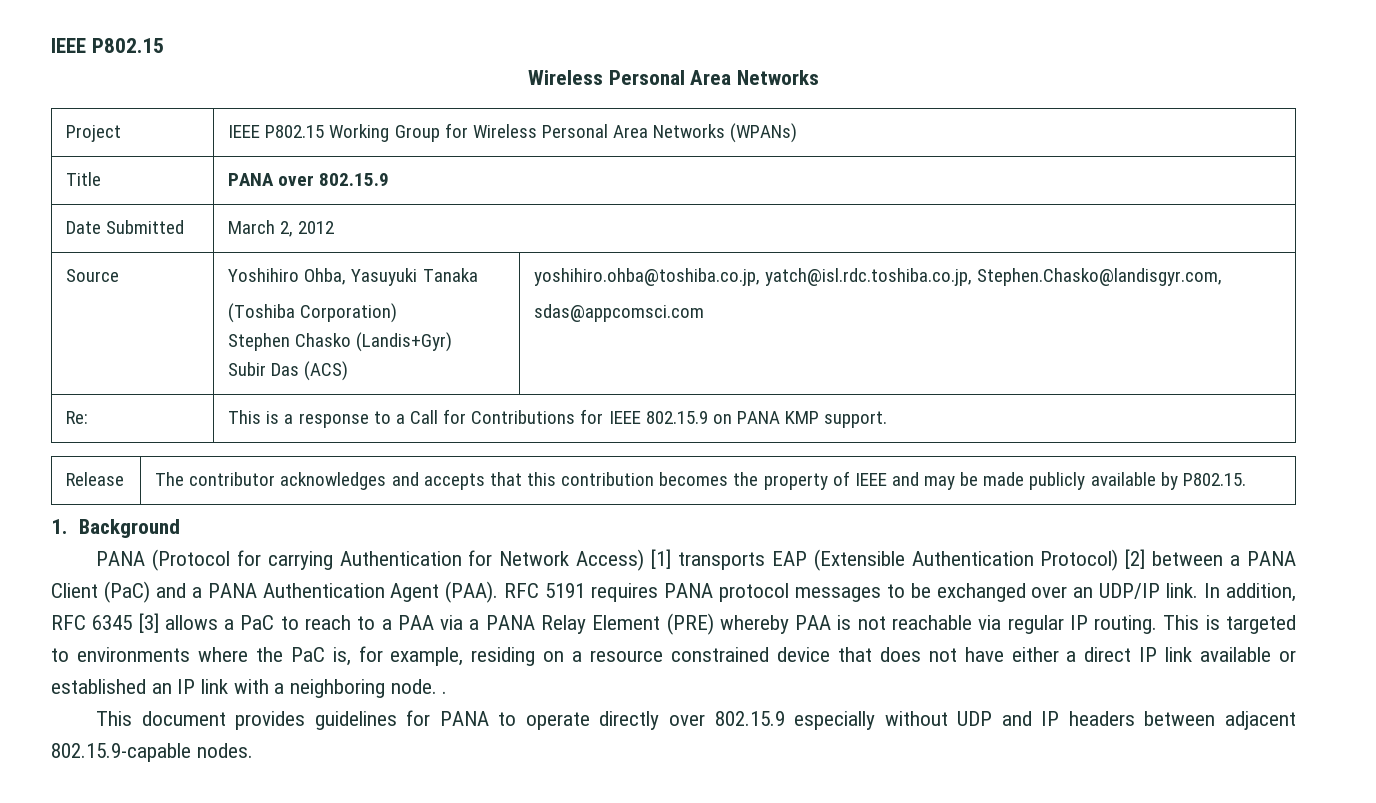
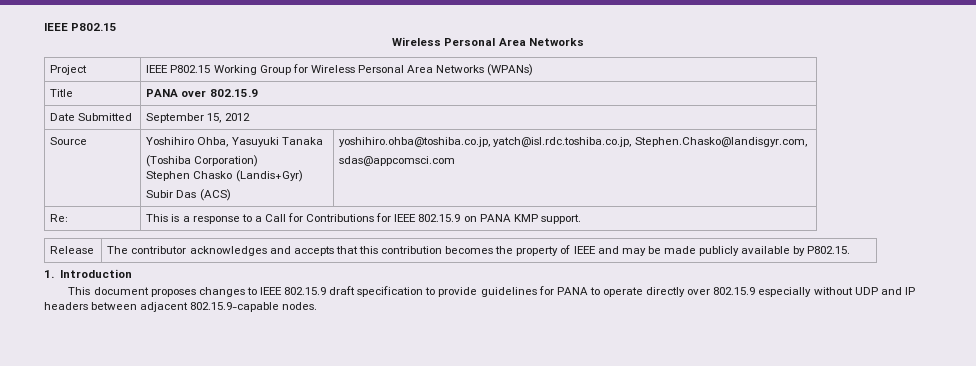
[228,220,294,237] March 2, -> [146,113,222,123] September 15,
[79,519,181,538] [96,549,1296,571] [51,581,1296,603] [51,613,1297,635] [51,646,1296,666] [51,679,448,698] [96,711,306,730] Background // PANA (Protocol for carrying Authentication for Network Access) [1] transports EAP (Extensible Authentication Protocol) [2] between a PANA Client (PaC) and a PANA Authentication Agent (PAA). RFC 5191 requires PANA protocol messages to be exchanged over an UDP/IP link. In addition, RFC 6345 [3] allows a PaC to reach to a PAA via a PANA Relay Element (PRE) whereby PAA is not reachable via regular IP routing. This is targeted to environments where the PaC is, for example, residing on a resource constrained device that does not have either a direct IP link available or established an IP link with a neighboring node. . // This document provides -> [59,269,132,278] [68,286,478,297] Introduction // This document proposes changes to IEEE 802.15.9 draft specification to provide

